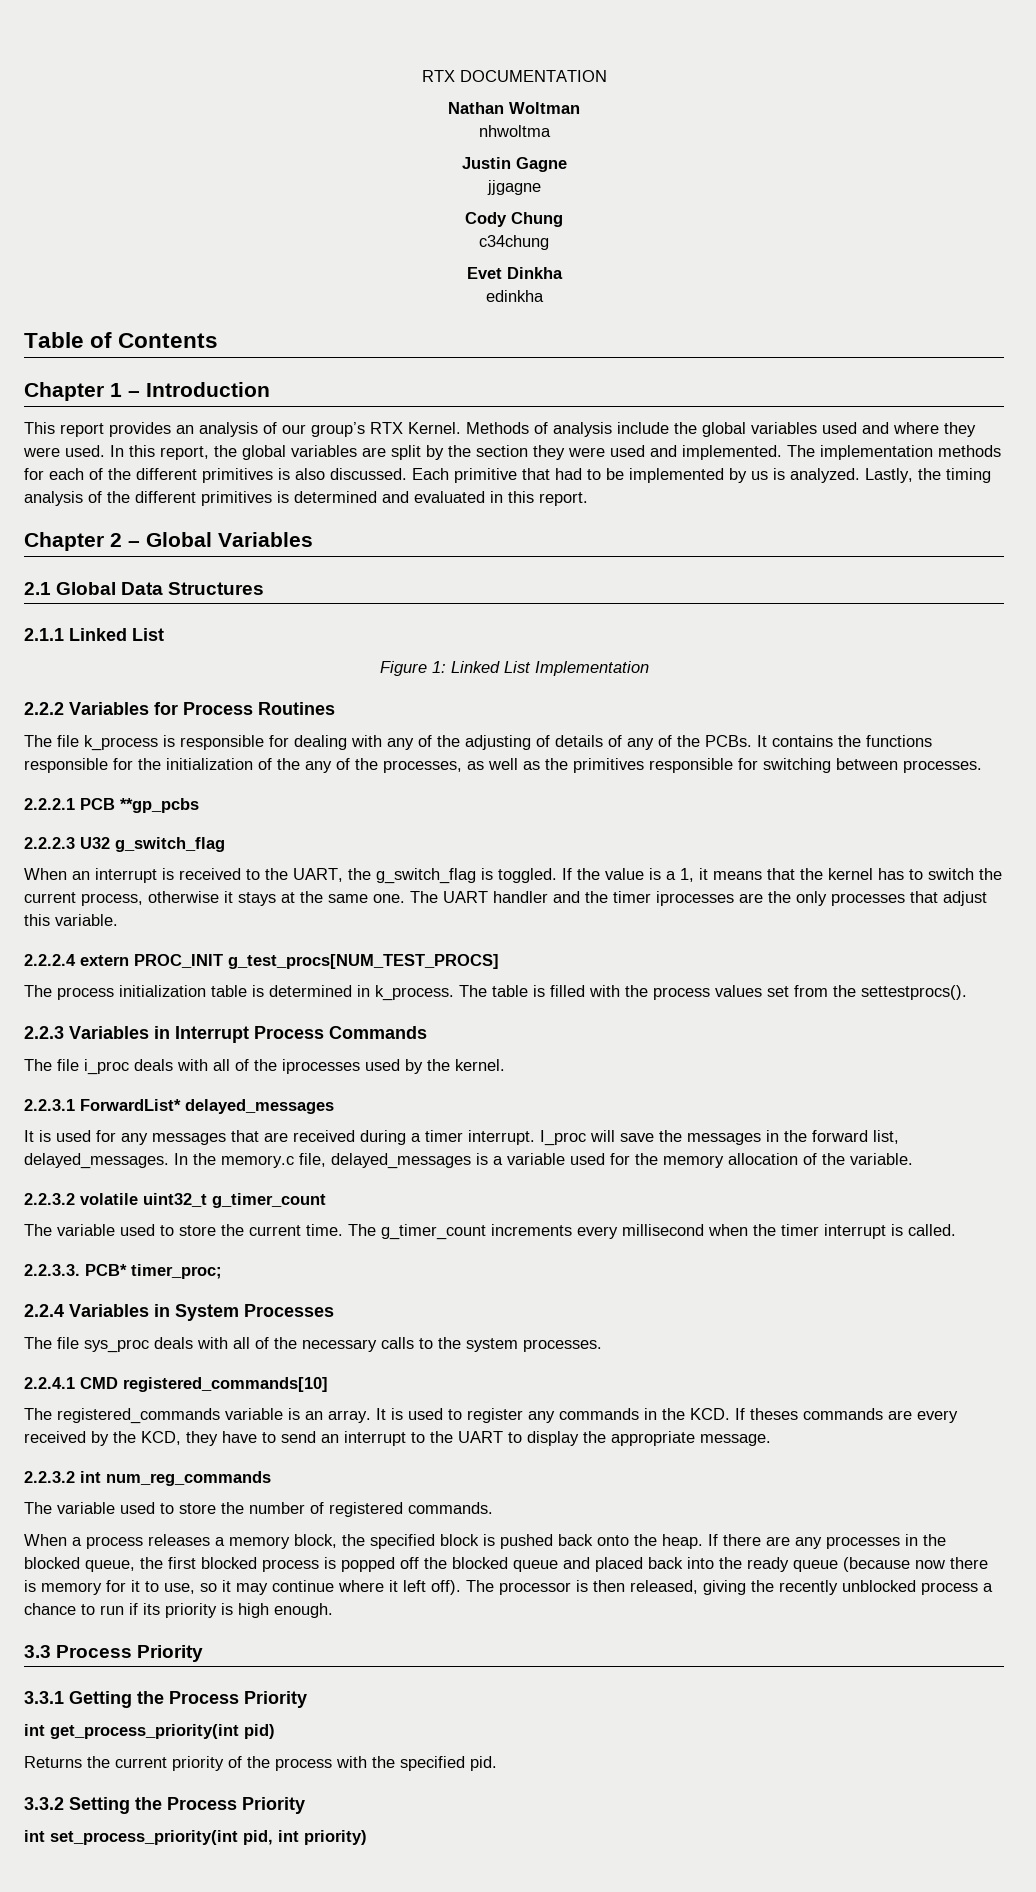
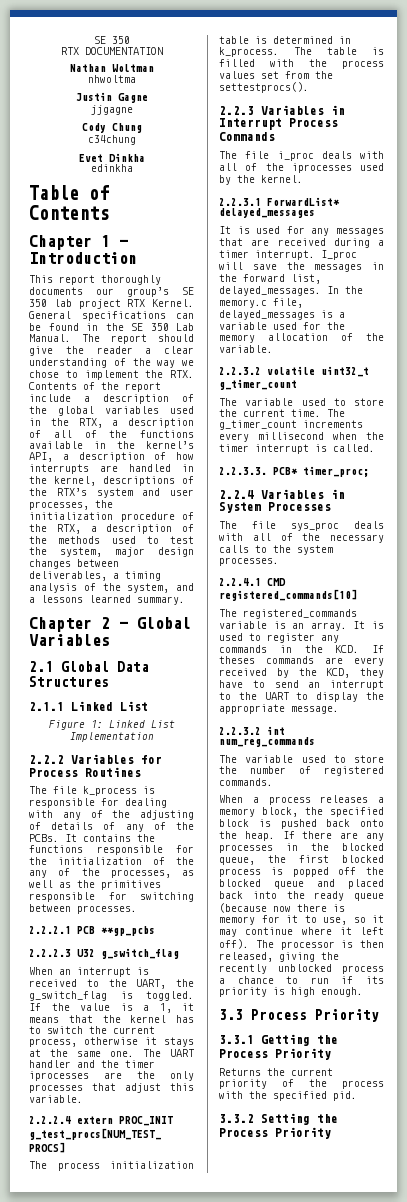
(421, 76) none -> [93,36,130,44] SE 350 //
[109,422,976,437] [23,445,1001,460] [24,468,991,483] [24,491,588,506] provides an analysis of our group’s RTX Kernel. Methods of analysis include the global variables used and where they were used. In this report, the global variables are split by the section they were used and implemented. The implementation methods for each of the different primitives is also discussed. Each primitive that had to be implemented by us is analyzed. Lastly, the timing analysis of the different primitives is determined and evaluated in this report. -> [101,275,161,285] [29,287,194,297] [29,299,194,309] [29,311,194,321] [29,323,194,331] [29,334,194,344] [29,346,194,356] [29,358,194,368] [29,370,194,380] [29,382,161,392] [29,394,194,404] [29,406,194,416] [29,418,194,428] [29,430,194,438] [29,441,194,449] [29,452,194,462] [29,464,194,474] [29,476,194,486] [29,488,194,498] [29,500,113,510] [29,512,194,522] [29,524,194,534] [29,536,194,544] [29,547,194,557] [29,559,119,569] [29,571,161,581] [29,583,194,593] [29,595,185,605] thoroughly documents our group’s SE 350 lab project RTX Kernel. General specifications can be found in the SE 350 Lab Manual. The report should give the reader a clear understanding of the way we chose to implement the RTX. Contents of the report include a description of the global variables used in the RTX, a description of all of the functions available in the kernel’s API, a description of how interrupts are handled in the kernel, descriptions of the RTX’s system and user processes, the initialization procedure of the RTX, a description of the methods used to test the system, major design changes between deliverables, a timing analysis of the system, and a lessons learned summary.
[24,1724,275,1739] // int get_process_priority(int pid) -> (331, 1054) none
[24,1830,367,1845] // int set_process_priority(int pid, int priority) -> (331, 1133) none

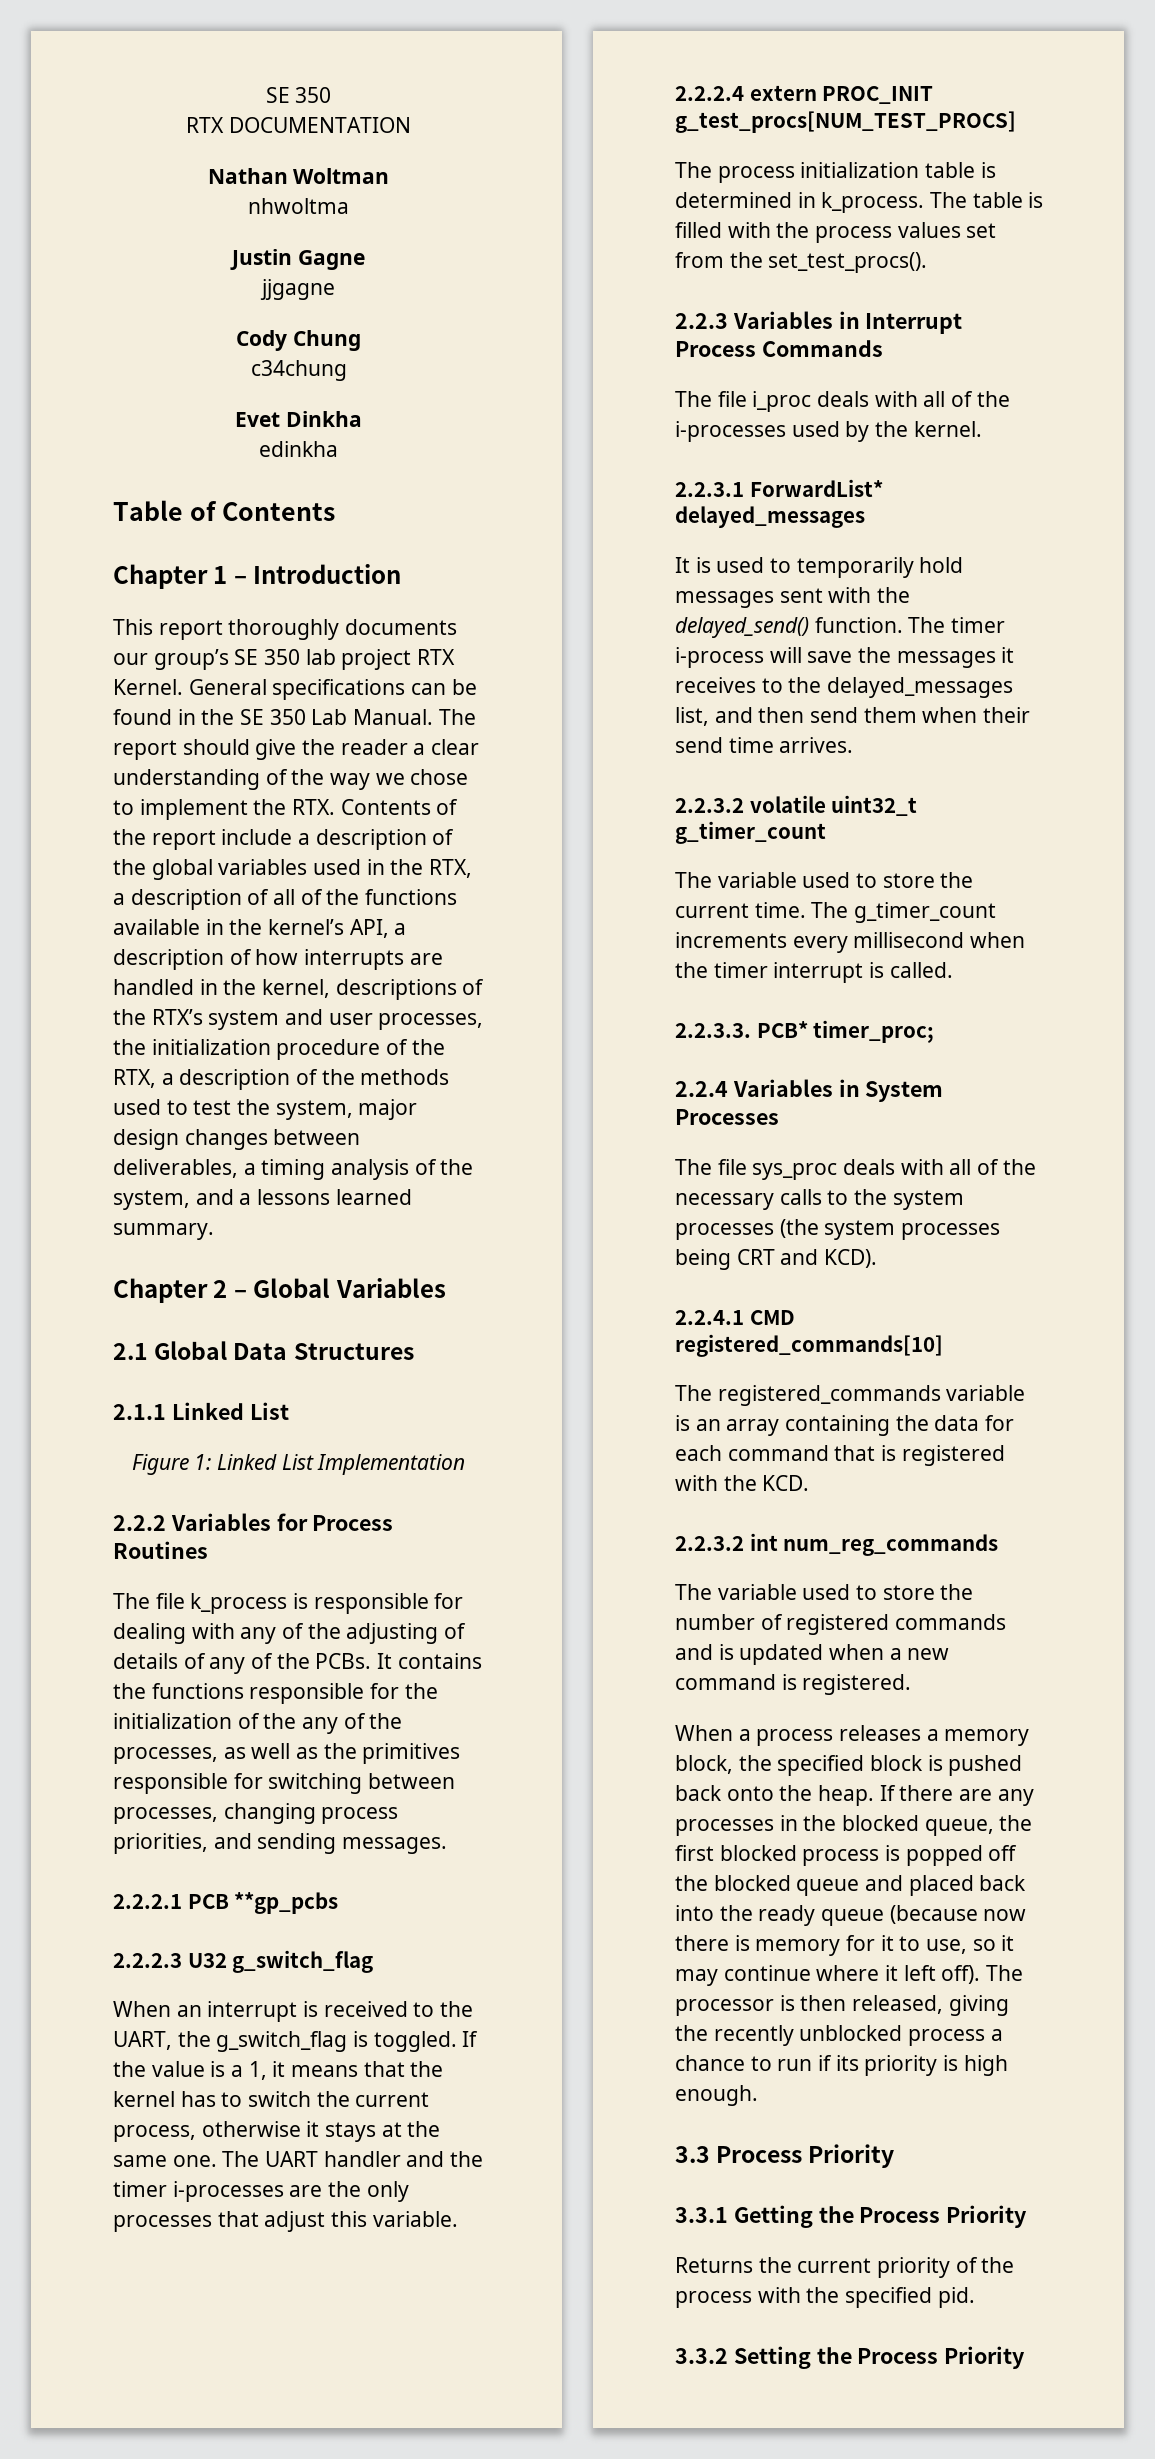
[77,905,137,914] processes. -> [113,1803,399,1824] [113,1833,448,1854] processes, changing process priorities, and sending messages.
[29,1071,89,1081] iprocesses -> [172,2181,284,2202] i-processes
[219,82,309,93] settestprocs(). -> [768,252,928,273] set_test_procs().
[291,163,352,173] iprocesses -> [675,421,786,442] i-processes
[286,226,384,236] [219,238,384,248] [219,250,357,260] [219,262,384,272] [219,274,321,284] [219,286,363,296] [219,298,303,308] [219,310,345,320] [219,322,345,330] [219,333,384,343] [219,345,273,353] for any messages that are received during a timer interrupt. I_proc will save the messages in the forward list, delayed_messages. In the memory.c file, delayed_messages is a variable used for the memory allocation of the variable. -> [770,557,964,578] [675,587,911,608] [675,617,1006,638] [675,647,1015,668] [675,677,1014,698] [675,707,1031,726] [675,737,854,753] to temporarily hold messages sent with the delayed_send() function. The timer i-process will save the messages it receives to the delayed_messages list, and then send them when their send time arrives.
[219,557,279,566] processes. -> [675,1219,1001,1240] [675,1249,878,1270] processes (the system processes being CRT and KCD).
[310,621,384,631] [219,633,339,643] [219,645,384,653] [219,656,384,666] [219,668,384,678] [219,680,384,690] [219,692,384,702] [219,704,339,714] array. It is used to register any commands in the KCD. If theses commands are every received by the KCD, they have to send an interrupt to the UART to display the appropriate message. -> [726,1415,1015,1436] [675,1445,1005,1466] [675,1475,810,1491] array containing the data for each command that is registered with the KCD.
[219,778,273,786] commands. -> [895,1614,1007,1630] [675,1644,950,1665] [675,1674,912,1695] commands and is updated when a new command is registered.

